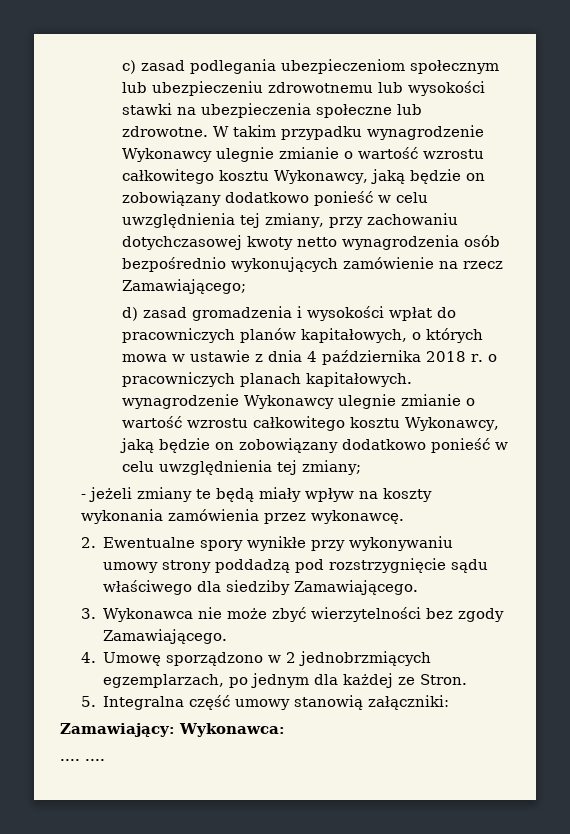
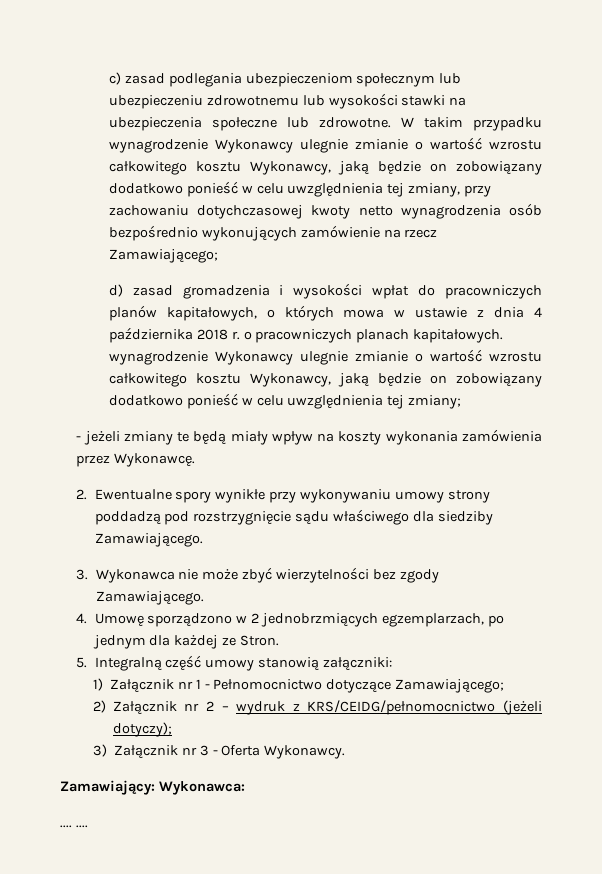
[310,510,404,524] wykonawcę. -> [114,453,196,467] Wykonawcę.
[103,696,185,710] Integralna -> [94,657,162,671] Integralną
(450, 702) none -> [92,678,505,693] [92,700,542,715] [112,722,172,737] [92,744,346,759] // 1) Załącznik nr 1 - Pełnomocnictwo dotyczące Zamawiającego; // 2) Załącznik nr 2 – wydruk z KRS/CEIDG/pełnomocnictwo (jeżeli dotyczy); // 3) Załącznik nr 3 - Oferta Wykonawcy.

